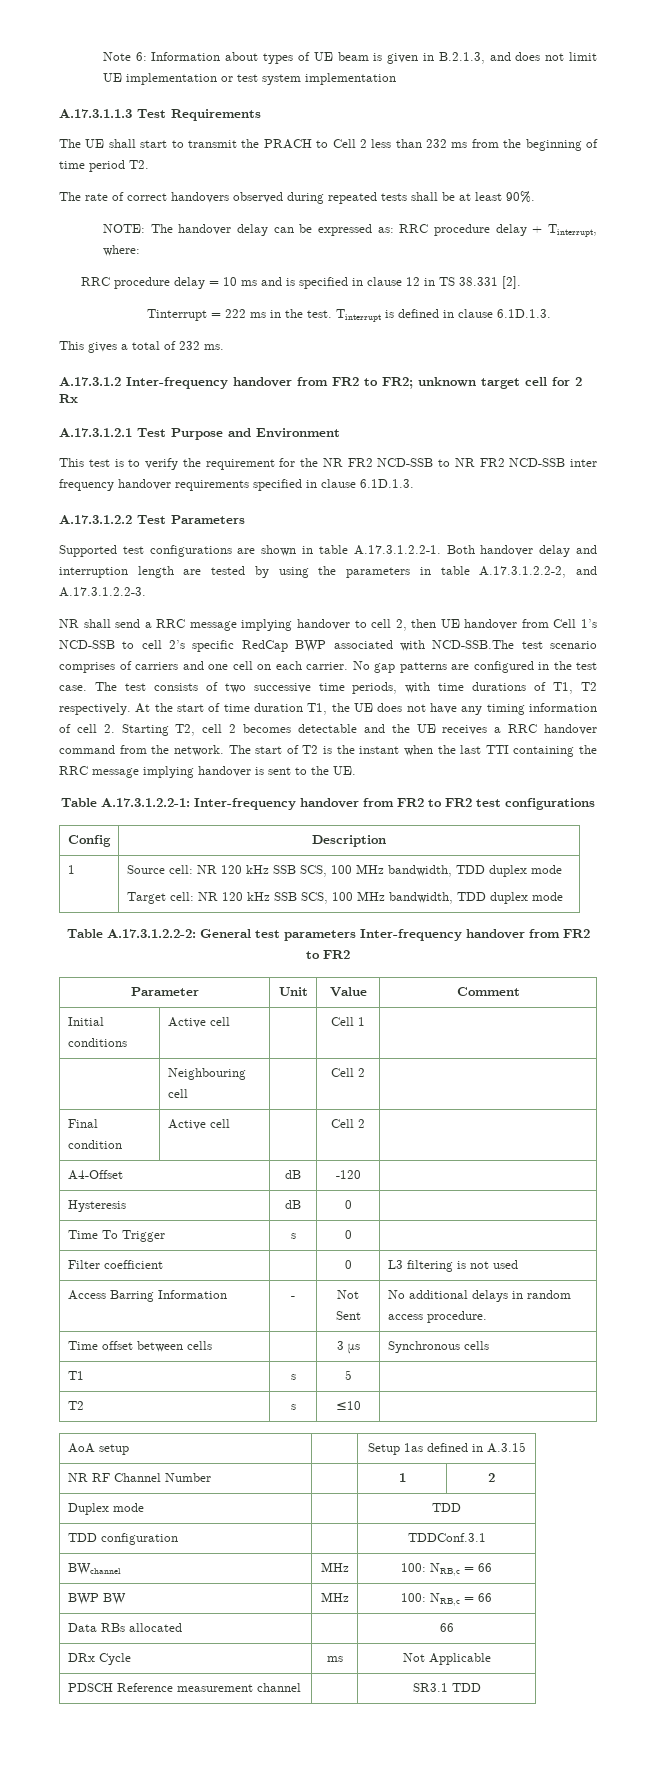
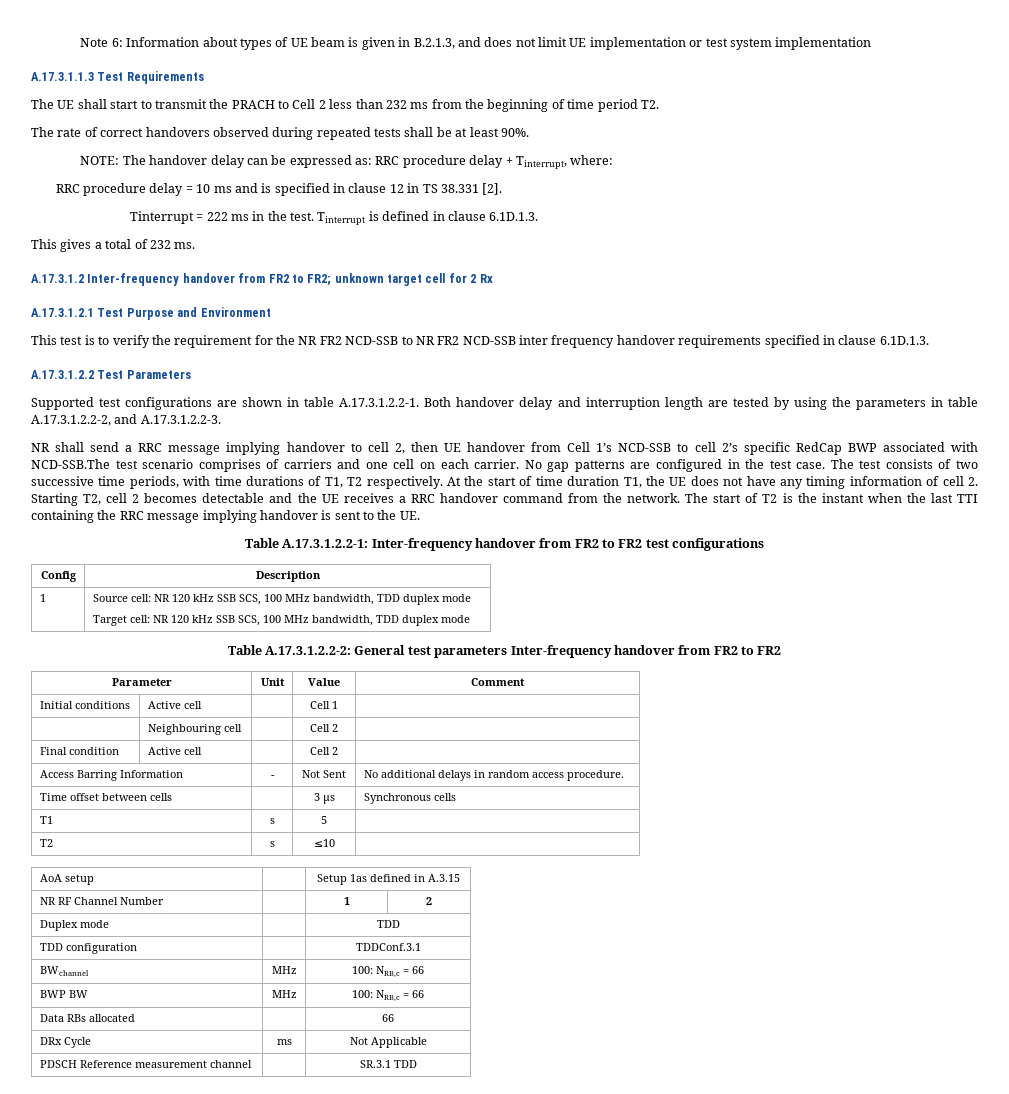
[67,1170,123,1180] [285,1170,301,1179] [335,1170,361,1179] [67,1200,126,1212] [285,1200,301,1209] [344,1200,352,1209] [67,1230,165,1242] [290,1233,296,1239] [344,1230,352,1239] [67,1260,163,1269] [344,1260,352,1269] [387,1260,518,1272] // A4-Offset | dB | -120 | // Hysteresis | dB | 0 | // Time To Trigger | s | 0 | // Filter coefficient | | 0 | L3 filtering is not used -> (338, 751) none
[412,1683,448,1692] SR3.1 -> [359,1060,391,1068] SR.3.1

